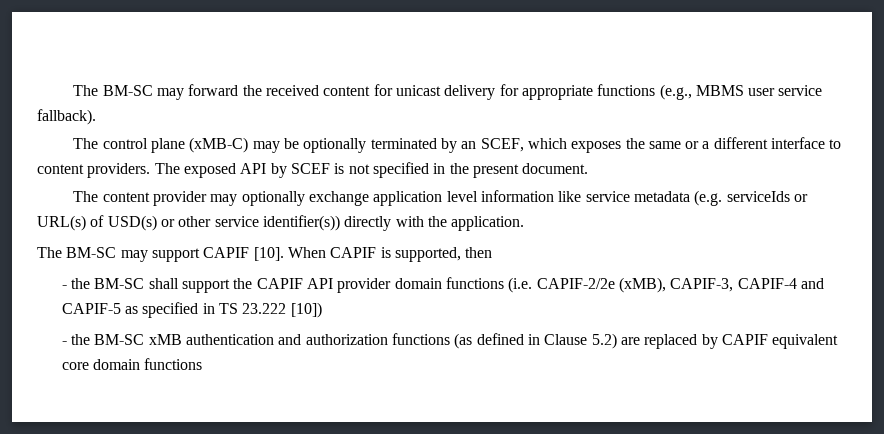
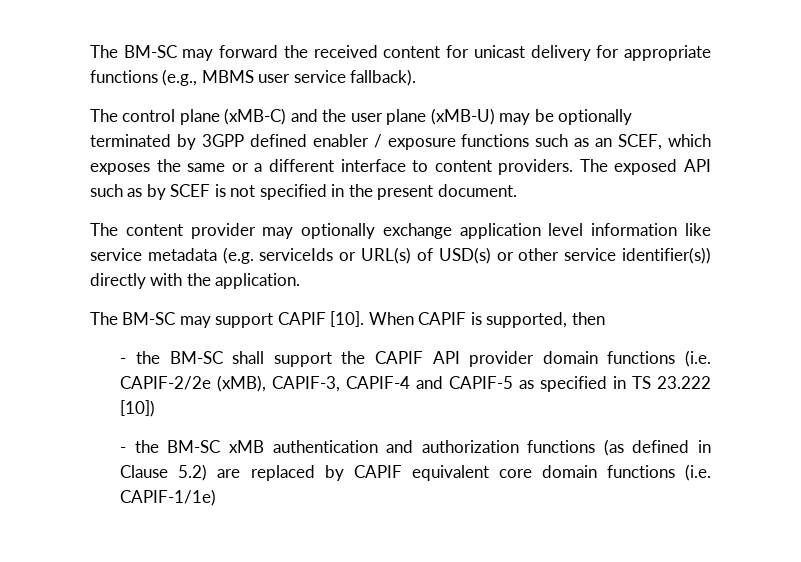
(249, 145) none -> [290,108,495,125] and the user plane (xMB-U)
(457, 145) none -> [201,134,590,150] 3GPP defined enabler / exposure functions such as
(267, 168) none -> [90,184,143,197] such as
(203, 364) none -> [685,464,712,481] [120,489,217,506] (i.e. CAPIF-1/1e)

